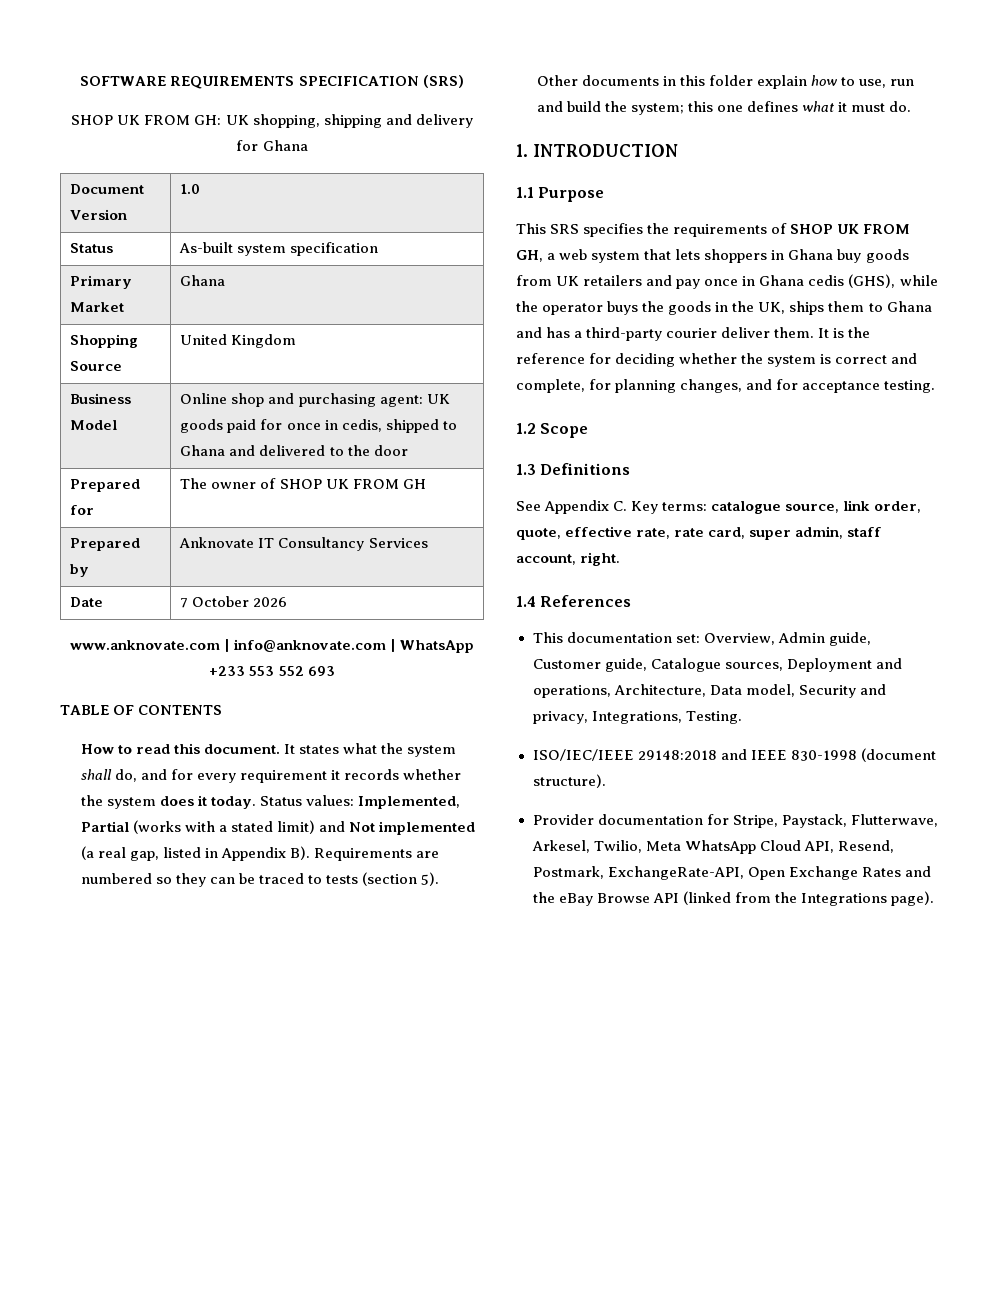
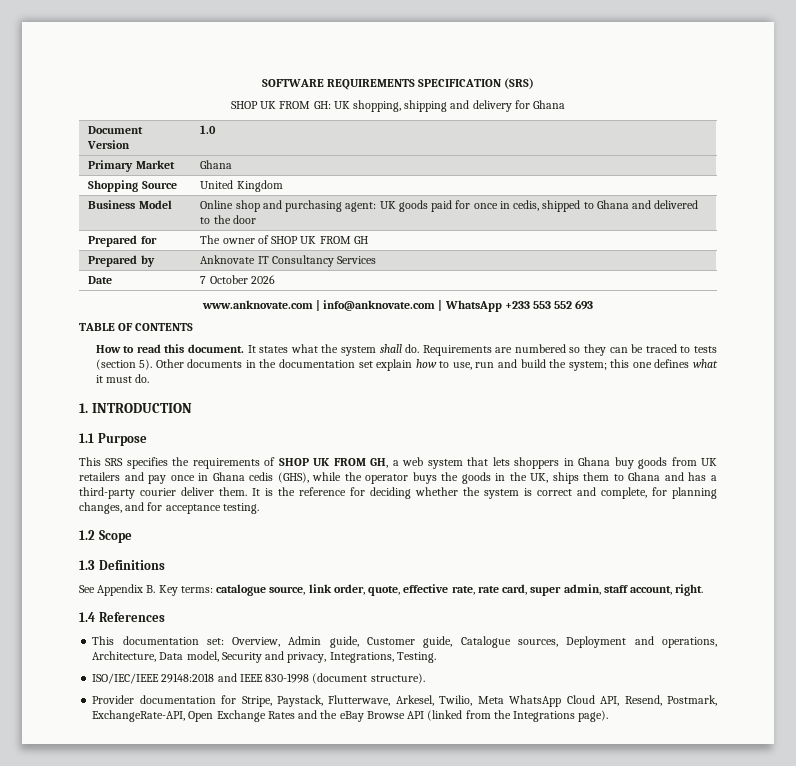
[70,243,114,253] [179,242,379,256] // Status | As-built system specification -> (217, 129) none
[114,769,462,783] [80,795,461,809] [80,820,476,835] [80,846,311,861] do, and for every requirement it records whether the system does it today. Status values: Implemented, Partial (works with a stated limit) and Not implemented (a real gap, listed in Appendix B). -> [405,344,420,353] do.
[679,75,754,86] this folder -> [259,359,373,368] the documentation set
[613,501,628,511] C. -> [146,585,156,593] B.

